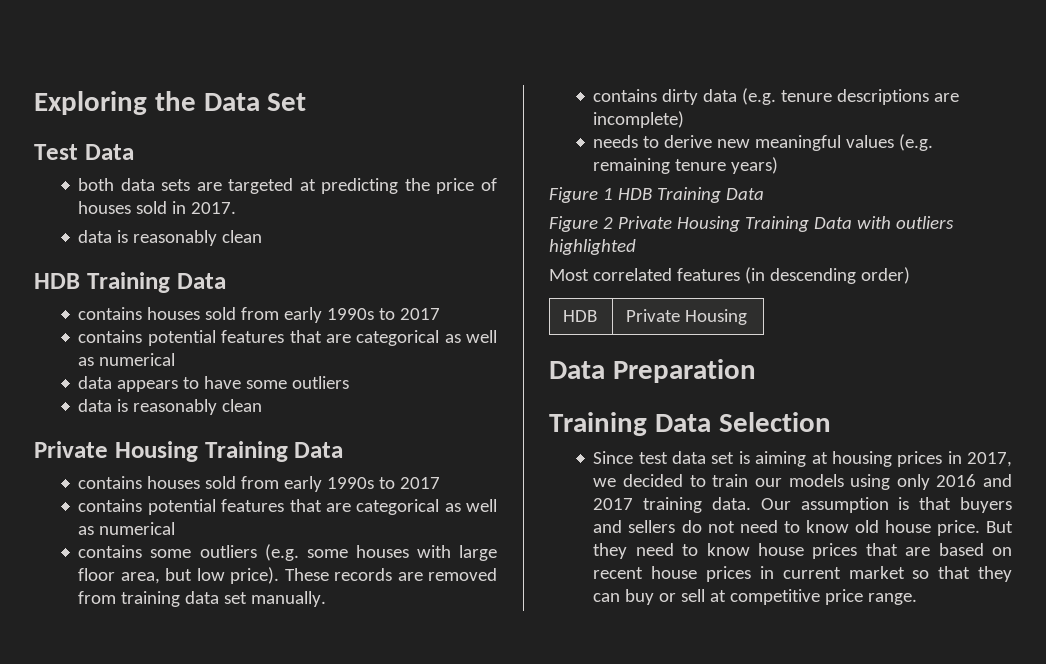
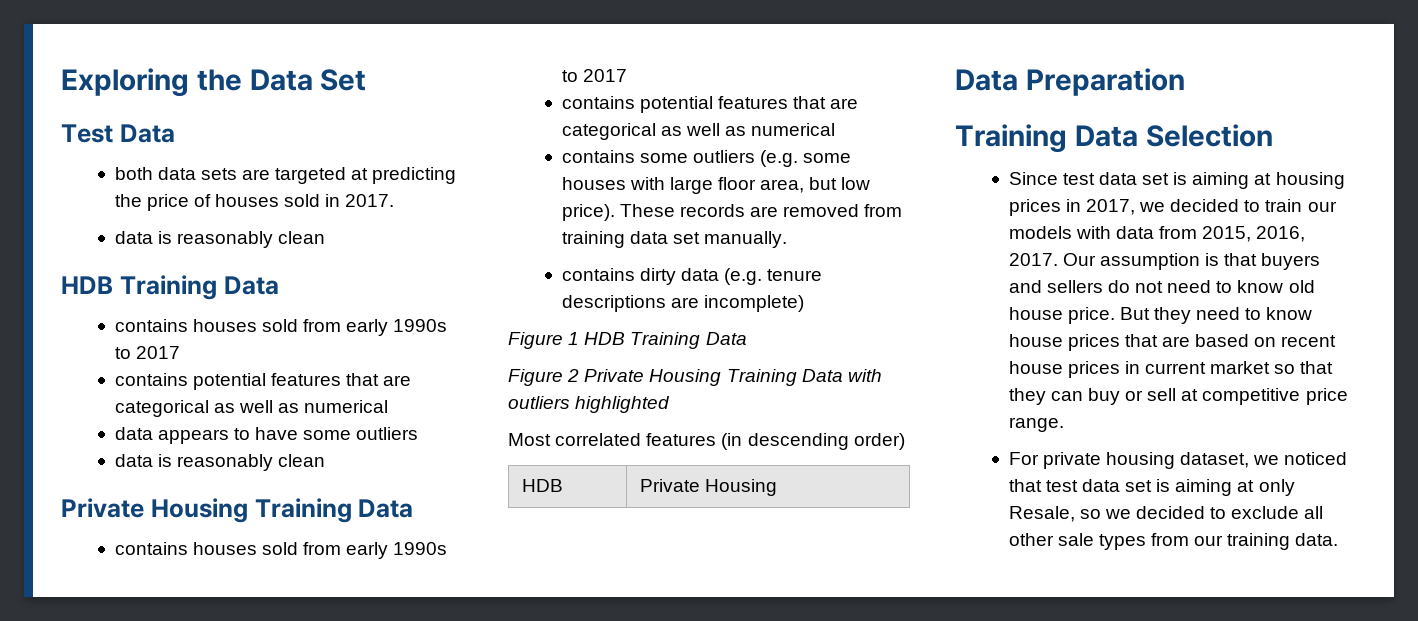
[593,134,934,151] [593,157,779,174] // needs to derive new meaningful values (e.g. remaining tenure years) -> (804, 303) none
[850,474,1012,490] [593,497,751,513] using only 2016 and 2017 training data. -> [1075,226,1306,242] [1008,253,1058,266] with data from 2015, 2016, 2017.
(918, 599) none -> [1008,452,1348,469] [1008,479,1295,496] [1008,506,1324,522] [1008,533,1339,550] // For private housing dataset, we noticed that test data set is aiming at only Resale, so we decided to exclude all other sale types from our training data.

